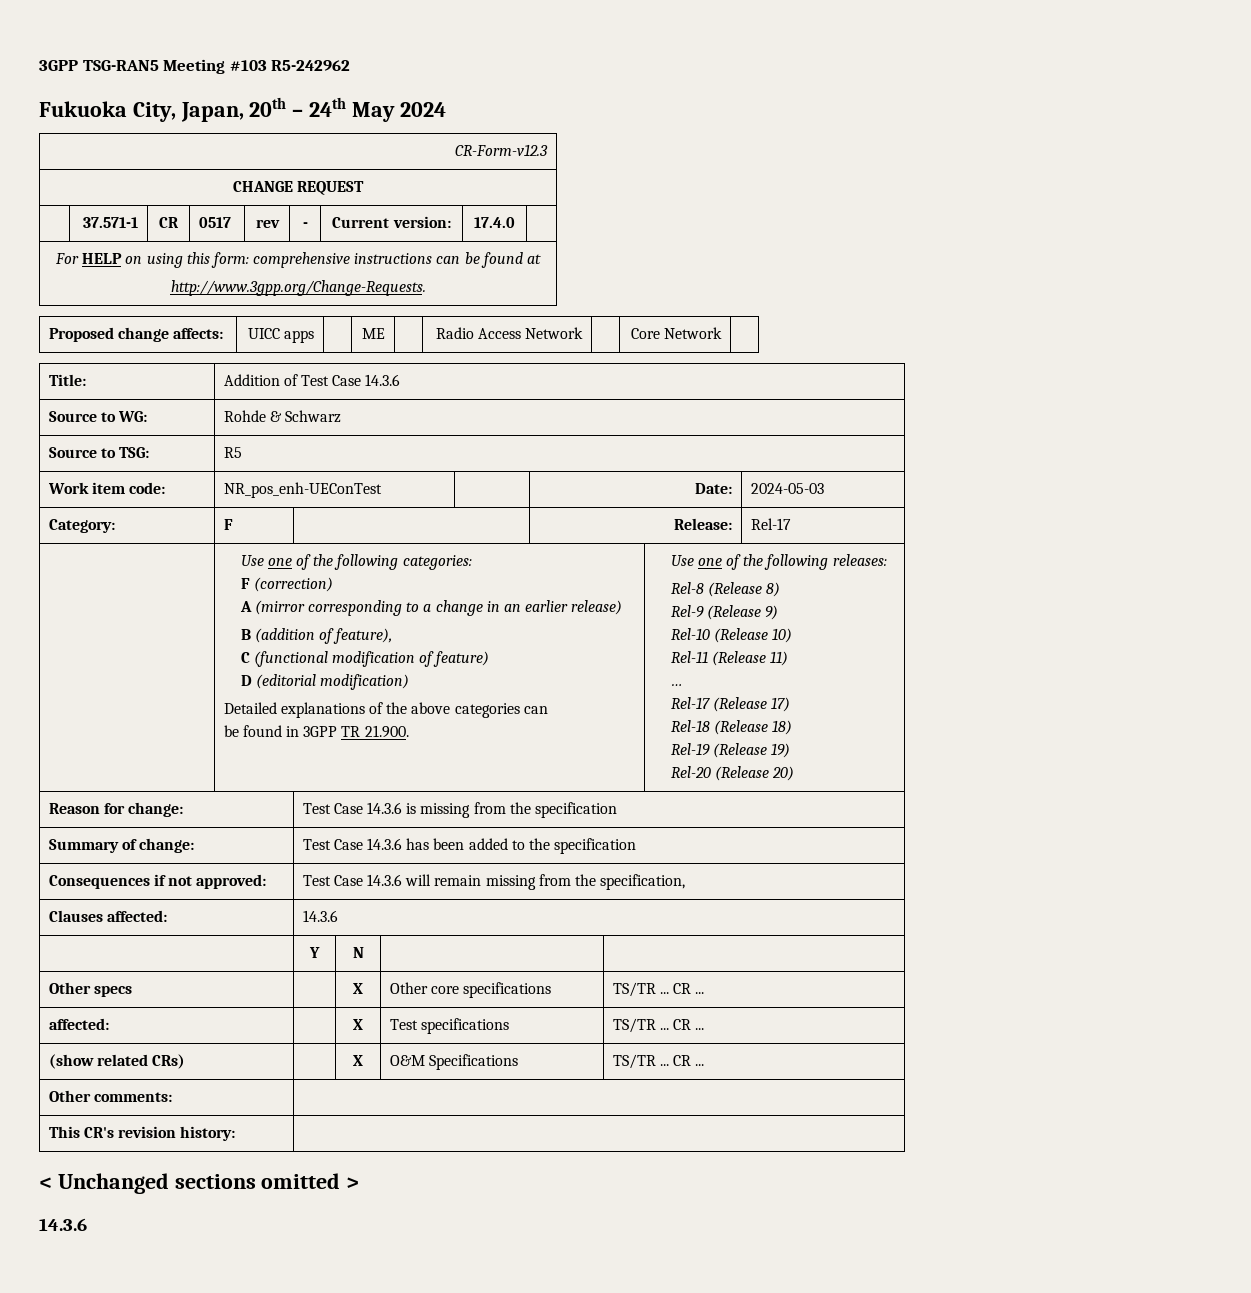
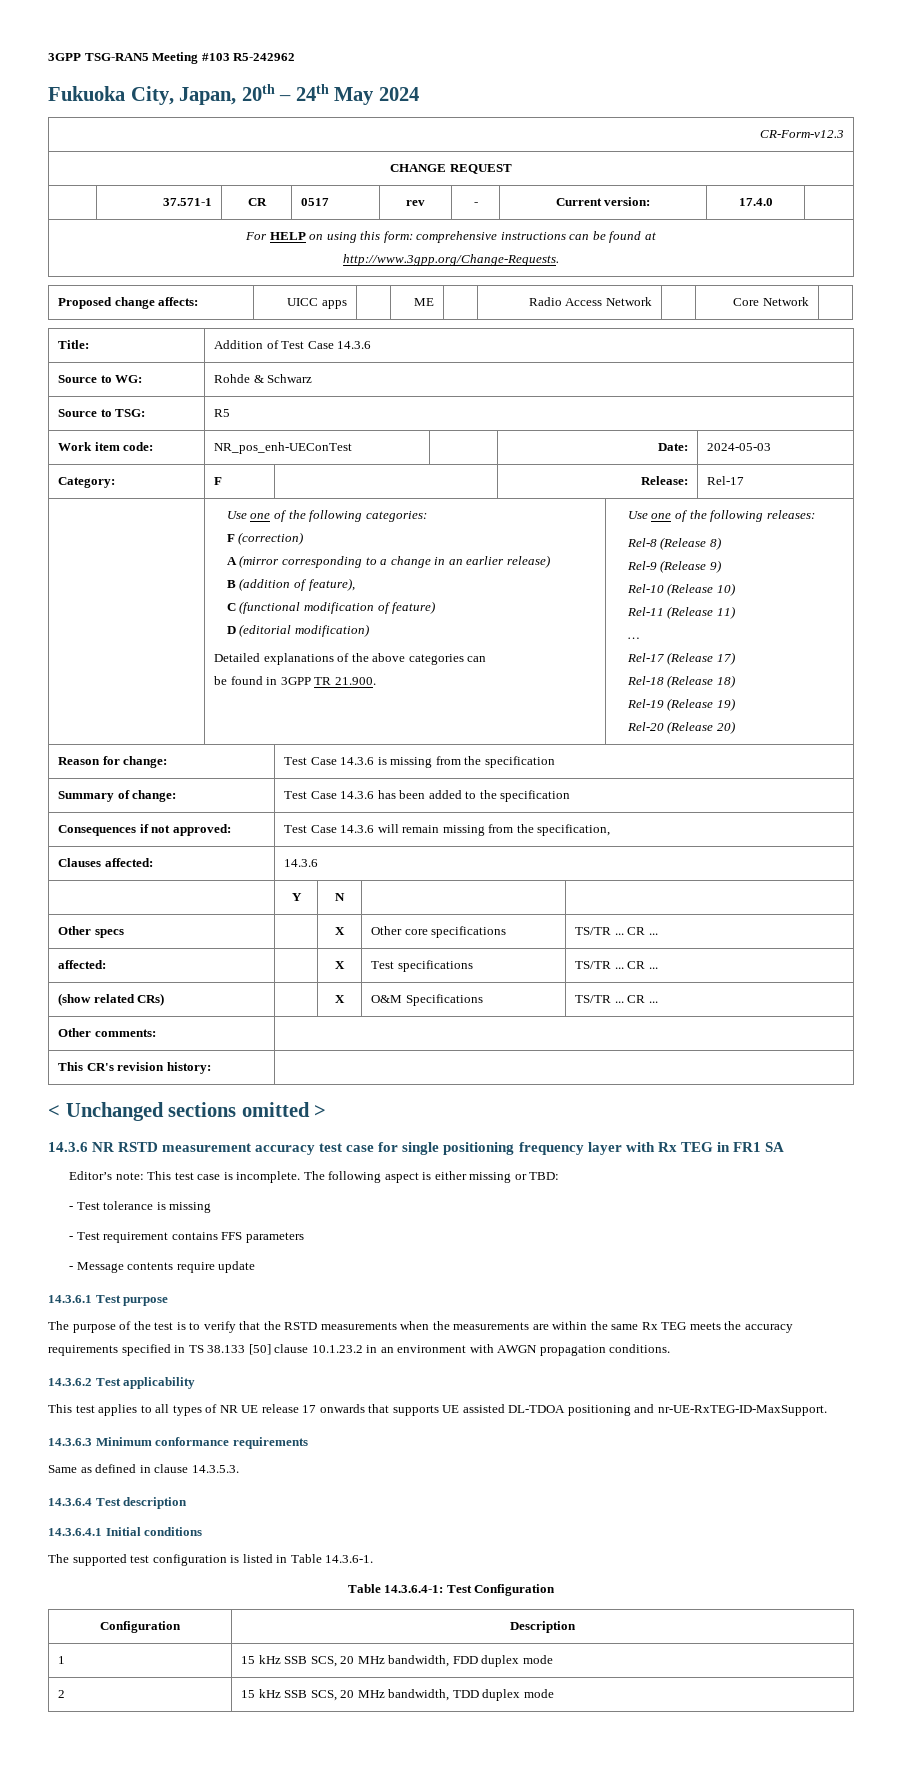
(87, 1224) none -> [92,1142,784,1155] [69,1171,560,1183] [69,1201,212,1213] [69,1232,304,1243] [69,1261,256,1273] [48,1295,169,1306] [48,1321,793,1333] [48,1344,671,1356] [48,1377,196,1389] [48,1404,827,1416] [48,1437,308,1449] [48,1464,239,1473] [48,1497,188,1509] [48,1527,203,1536] [48,1554,374,1566] [347,1584,556,1596] [100,1621,181,1633] [510,1621,576,1633] [58,1656,66,1664] [241,1655,553,1667] [58,1690,66,1698] [241,1689,554,1701] NR RSTD measurement accuracy test case for single positioning frequency layer with Rx TEG in FR1 SA // Editor’s note: This test case is incomplete. The following aspect is either missing or TBD: // - Test tolerance is missing // - Test requirement contains FFS parameters // - Message contents require update // 14.3.6.1 Test purpose // The purpose of the test is to verify that the RSTD measurements when the measurements are within the same Rx TEG meets the accuracy requirements specified in TS 38.133 [50] clause 10.1.23.2 in an environment with AWGN propagation conditions. // 14.3.6.2 Test applicability // This test applies to all types of NR UE release 17 onwards that supports UE assisted DL-TDOA positioning and nr-UE-RxTEG-ID-MaxSupport. // 14.3.6.3 Minimum conformance requirements // Same as defined in clause 14.3.5.3. // 14.3.6.4 Test description // 14.3.6.4.1 Initial conditions // The supported test configuration is listed in Table 14.3.6-1. // Table 14.3.6.4-1: Test Configuration // Configuration | Description // 1 | 15 kHz SSB SCS, 20 MHz bandwidth, FDD duplex mode // 2 | 15 kHz SSB SCS, 20 MHz bandwidth, TDD duplex mode

